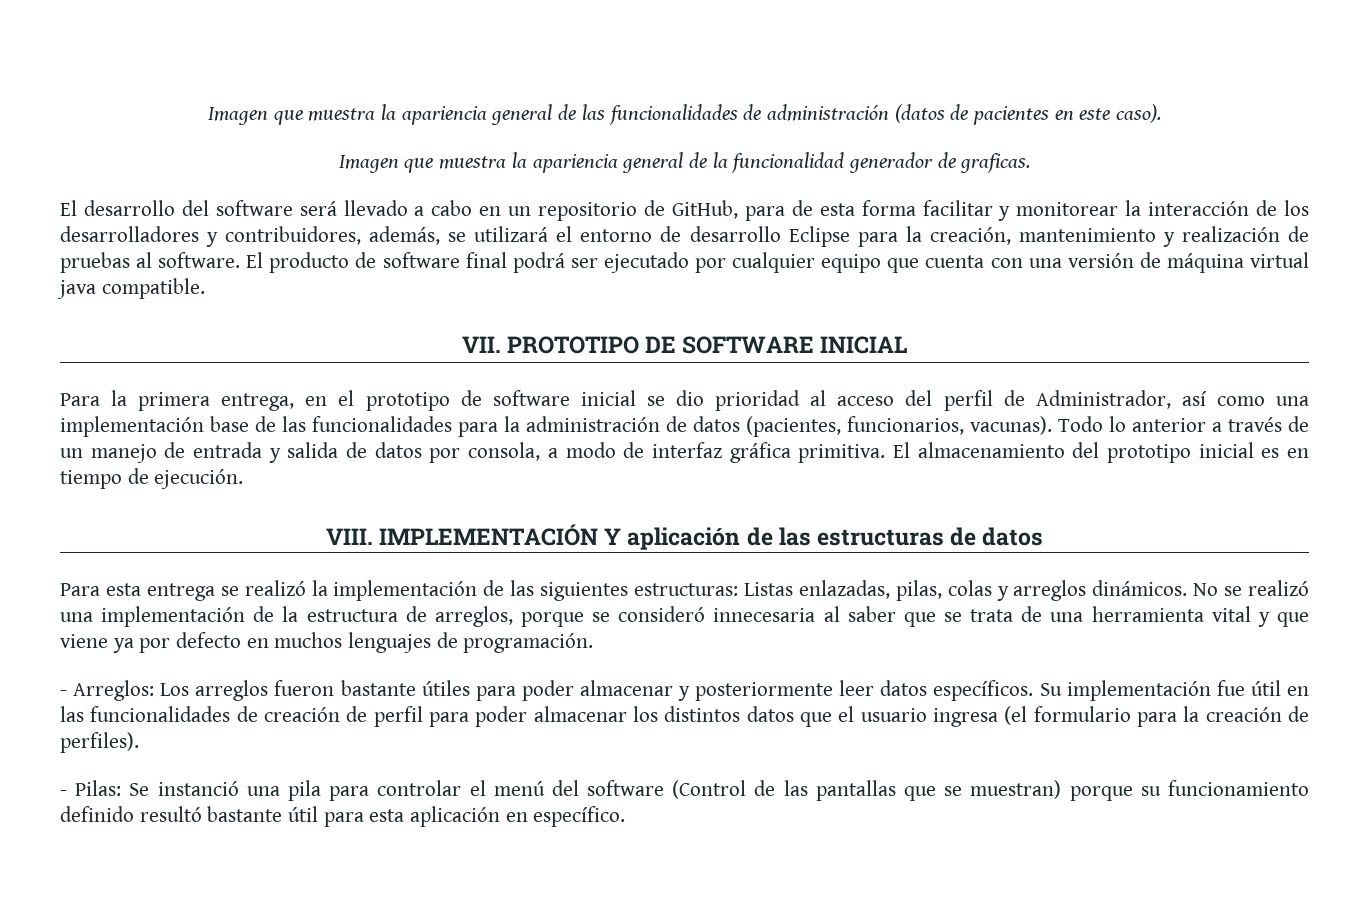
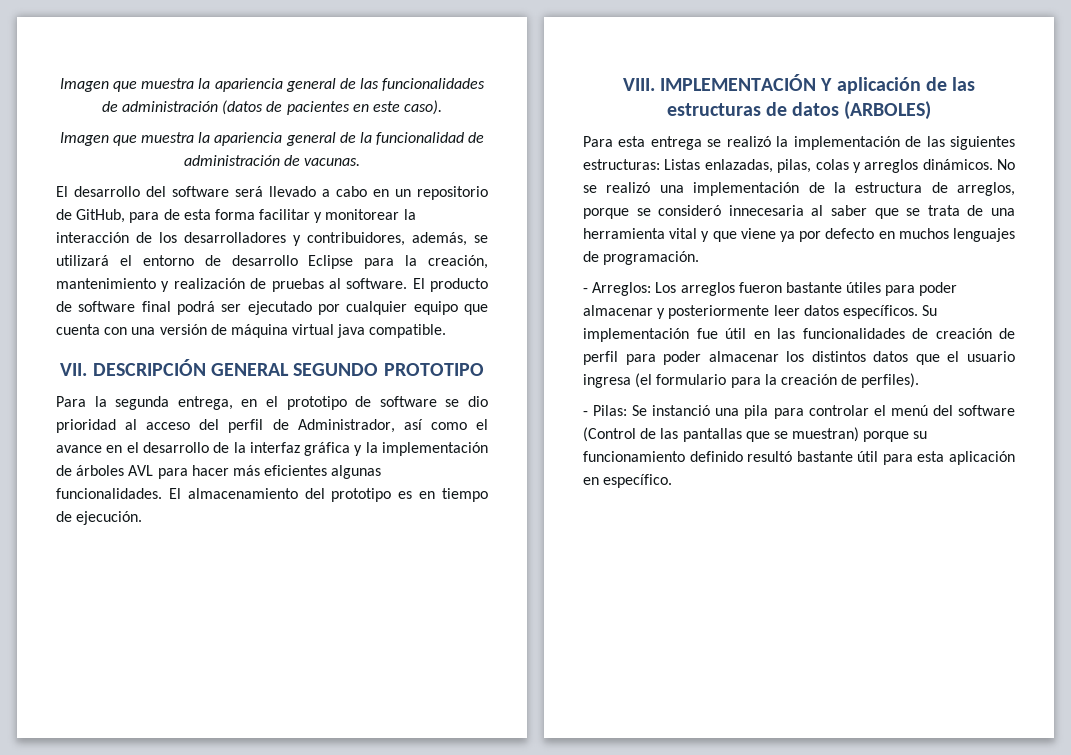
[848,152,1031,173] generador de graficas. -> [468,132,485,143] [183,155,361,166] de administración de vacunas.
[506,336,908,354] PROTOTIPO DE SOFTWARE INICIAL -> [92,359,484,376] DESCRIPCIÓN GENERAL SEGUNDO PROTOTIPO
[138,392,211,411] primera -> [115,396,170,410] segunda
[580,390,636,406] inicial -> (437, 401) none
[1275,396,1309,406] [60,416,1309,437] [60,442,886,463] una implementación base de las funcionalidades para la administración de datos (pacientes, funcionarios, vacunas). Todo lo anterior a través de un manejo de entrada y salida de datos por consola, a modo de interfaz gráfica primitiva. -> [475,419,488,430] [56,442,489,456] [56,465,382,479] [56,488,162,499] el avance en el desarrollo de la interfaz gráfica y la implementación de árboles AVL para hacer más eficientes algunas funcionalidades.
[1198,442,1254,458] inicial -> (392, 495) none
(1044, 536) none -> [844,101,932,120] (ARBOLES)

